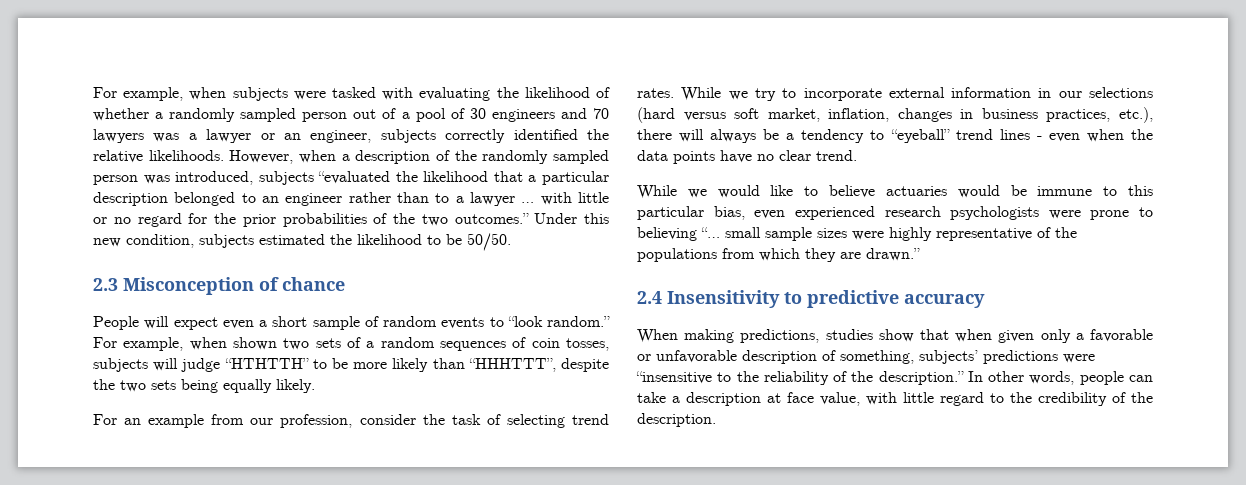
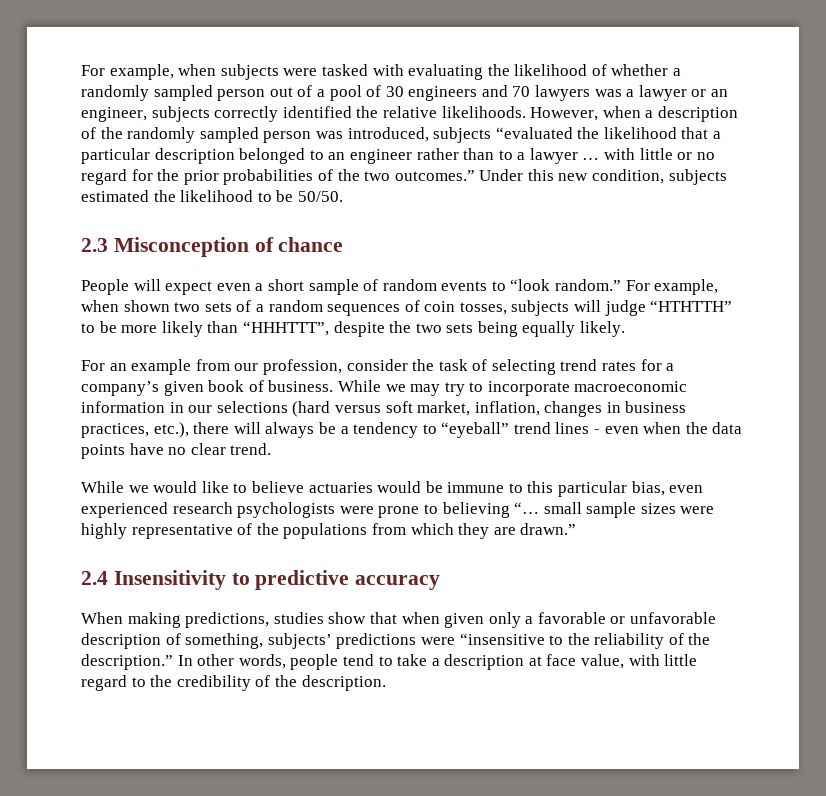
[637,87,748,101] rates. While we -> [602,359,675,371] [81,380,441,396] rates for a company’s given book of business. While we may
[888,87,945,98] external -> [574,381,688,392] macroeconomic
[1129,375,1153,382] can -> [342,654,393,666] tend to

